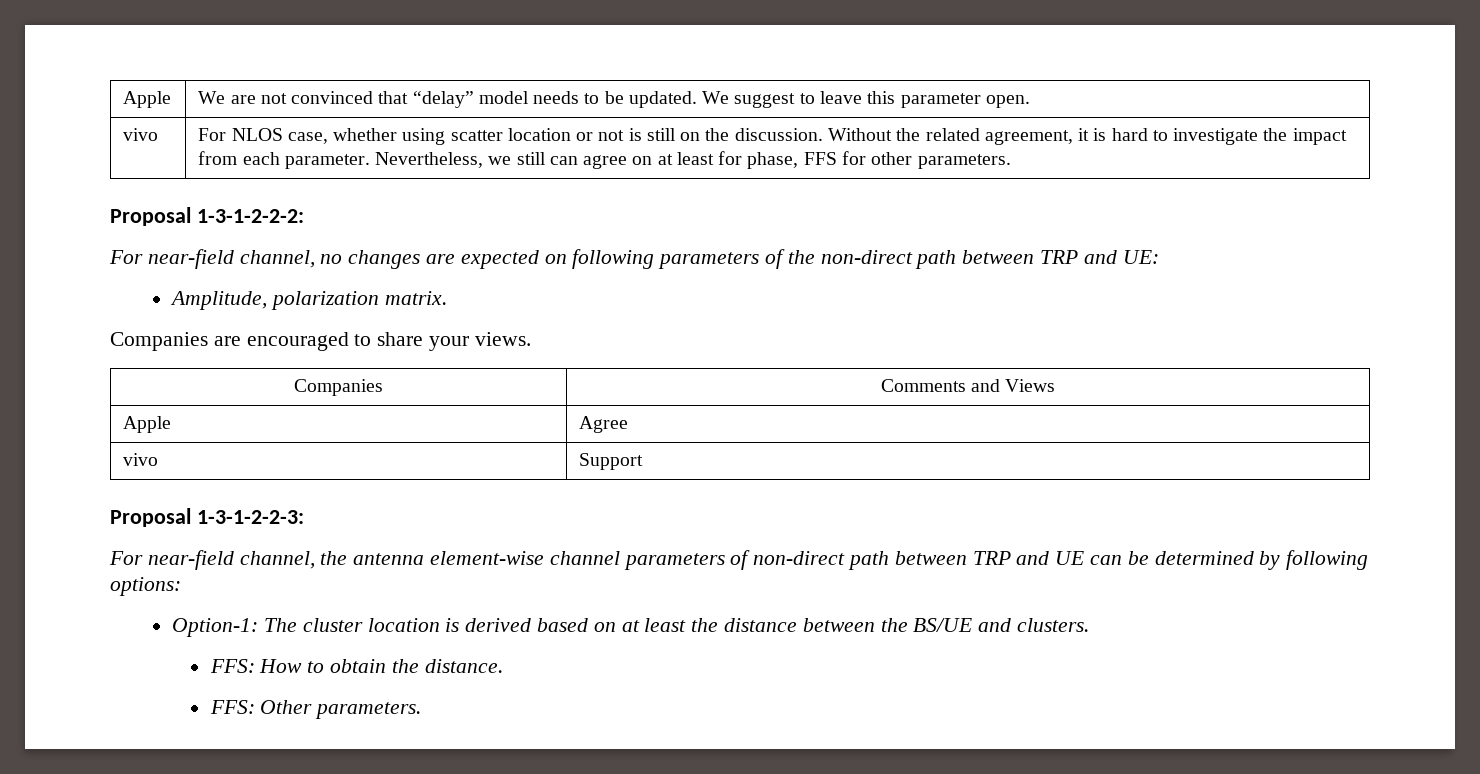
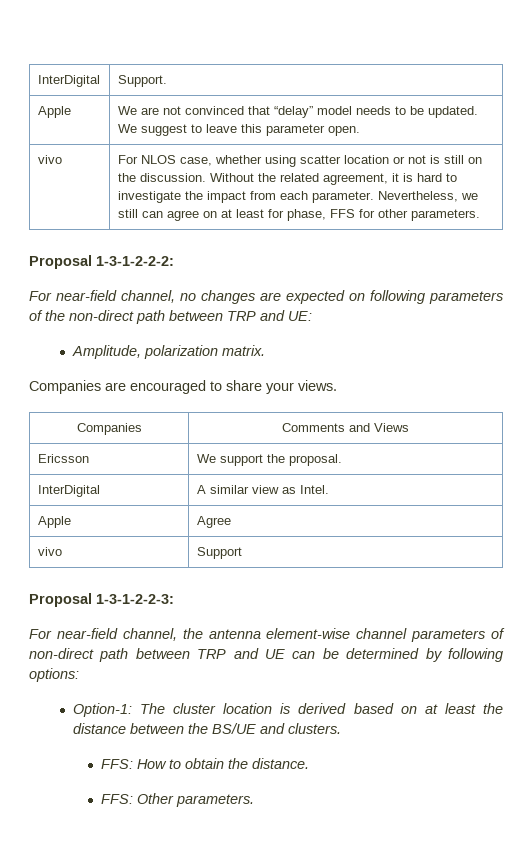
(123, 99) none -> [37,75,100,87] [117,75,167,87] InterDigital | Support. //
(1056, 385) none -> [37,454,89,463] [196,454,342,466] [37,485,100,497] [196,485,329,494] // Ericsson | We support the proposal. // InterDigital | A similar view as Intel.

